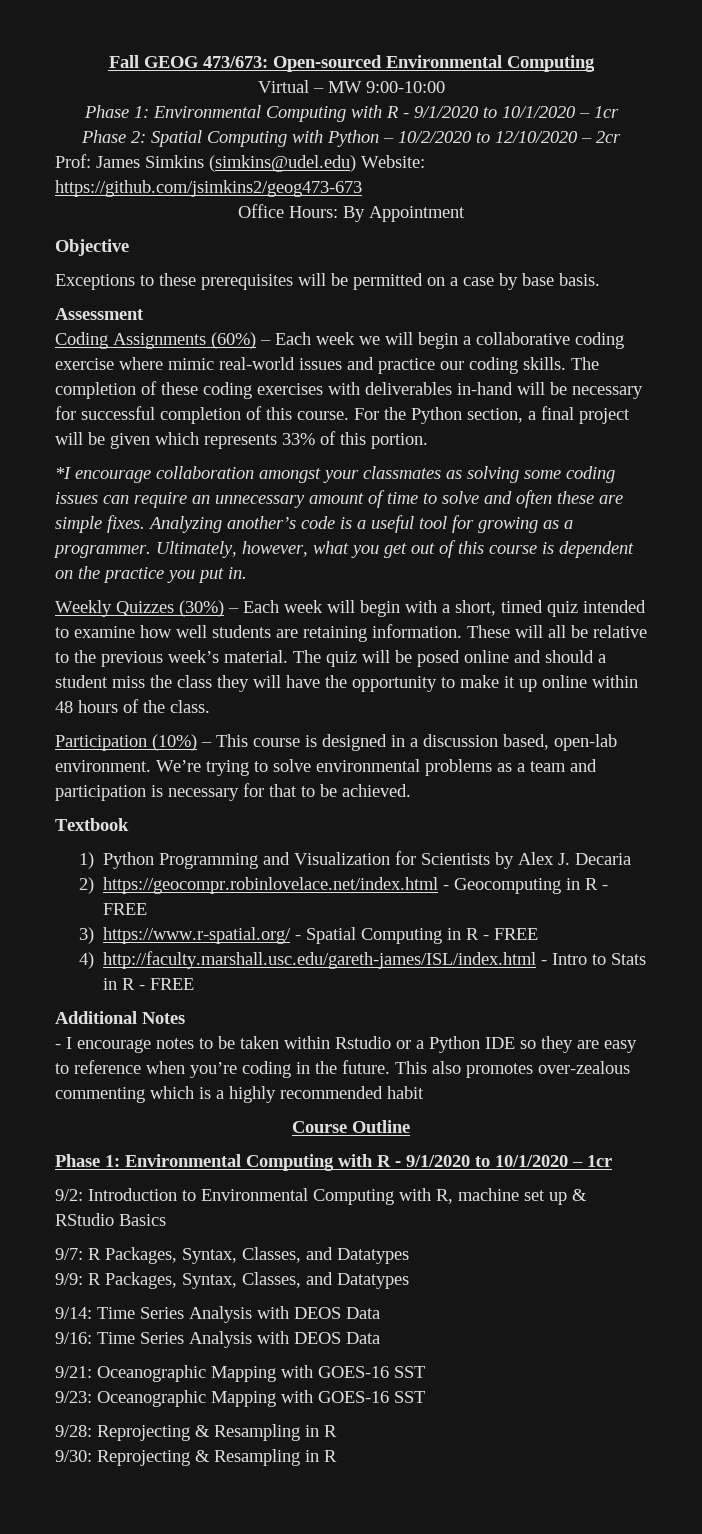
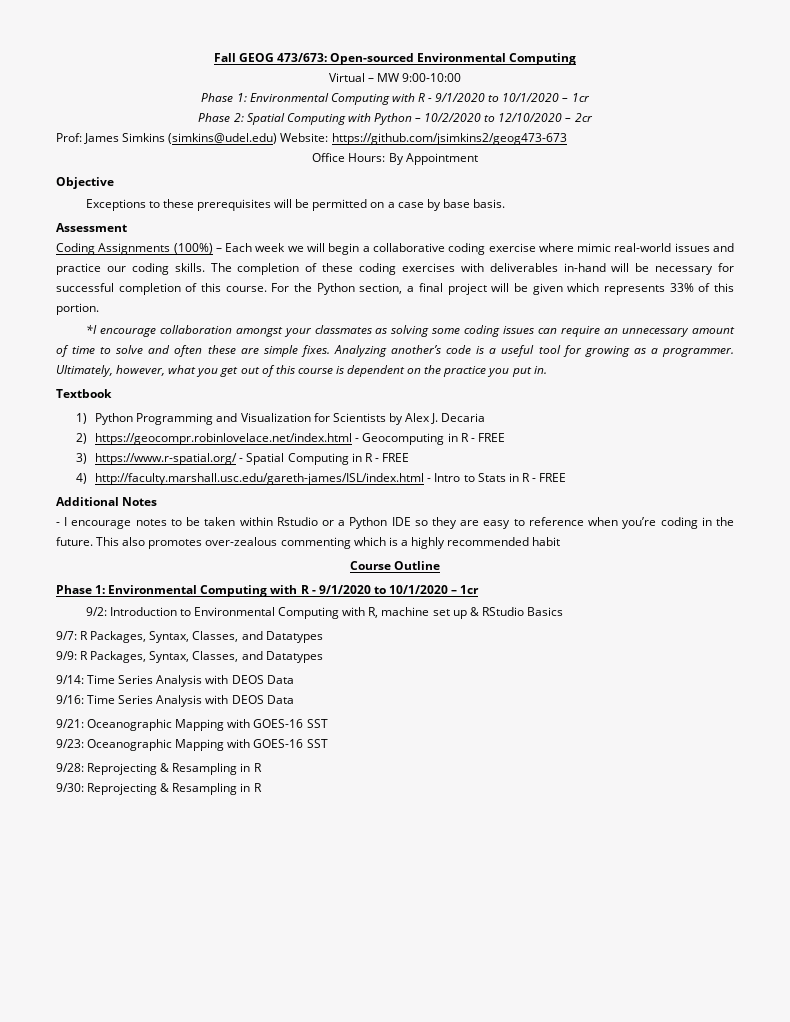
[211,332,256,349] (60%) -> [173,243,213,254] (100%)
[55,600,646,617] [55,624,647,642] [55,650,606,667] [55,675,638,692] [55,699,210,713] [55,734,617,751] [55,759,597,776] [55,783,411,801] // Weekly Quizzes (30%) – Each week will begin with a short, timed quiz intended to examine how well students are retaining information. These will all be relative to the previous week’s material. The quiz will be posed online and should a student miss the class they will have the opportunity to make it up online within 48 hours of the class. // Participation (10%) – This course is designed in a discussion based, open-lab environment. We’re trying to solve environmental problems as a team and participation is necessary for that to be achieved. -> (547, 370) none

